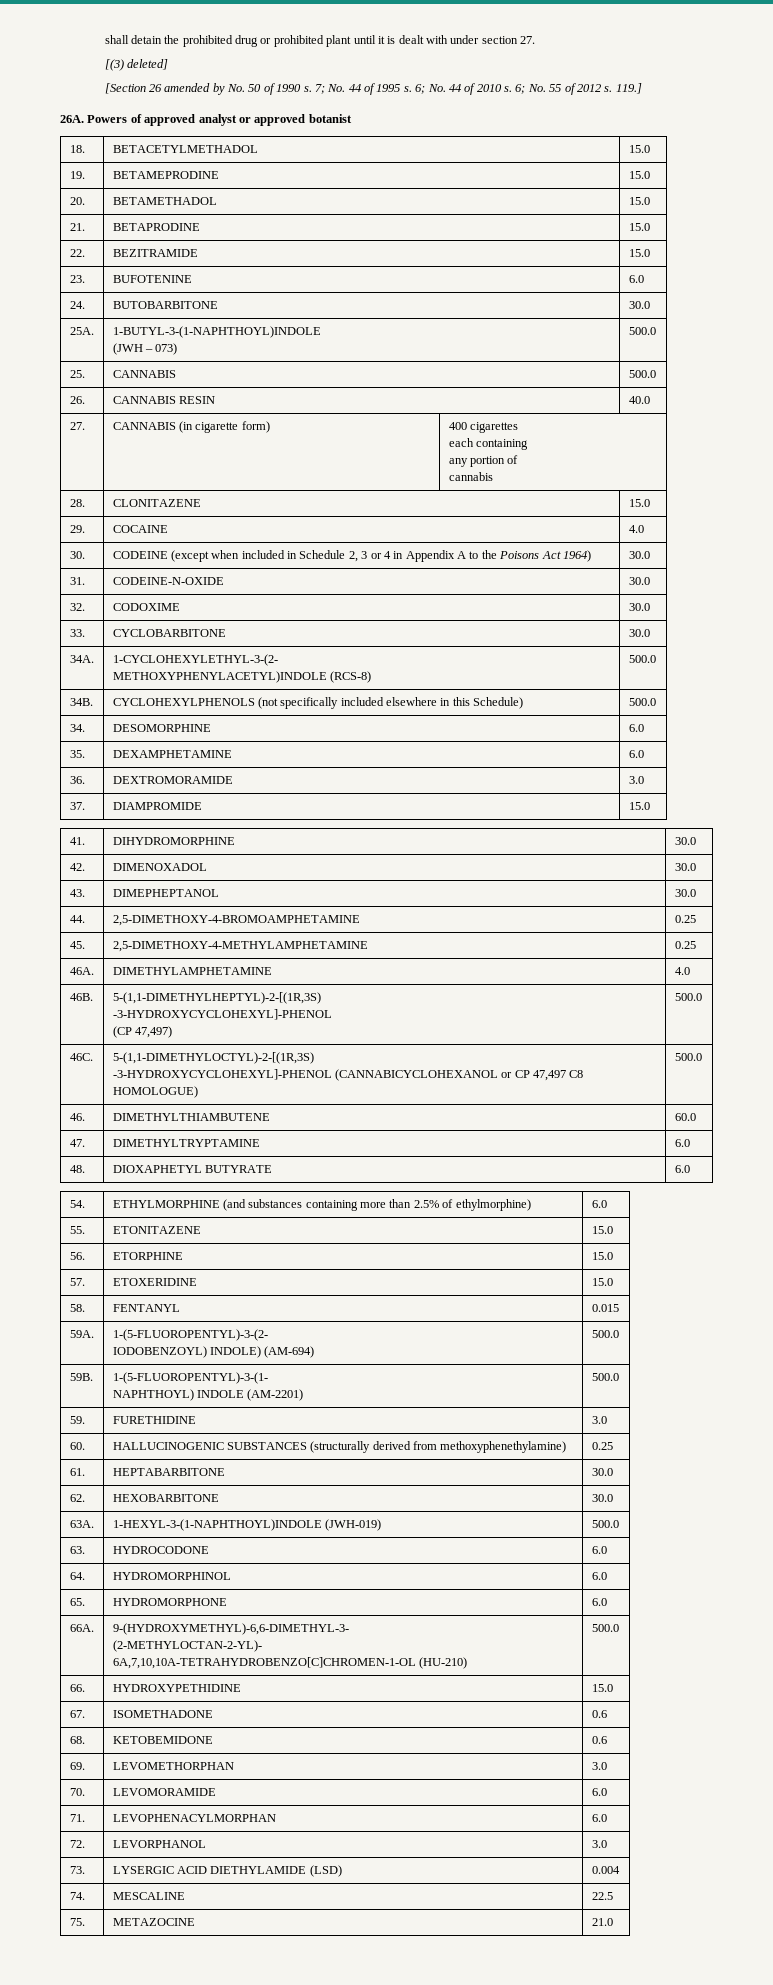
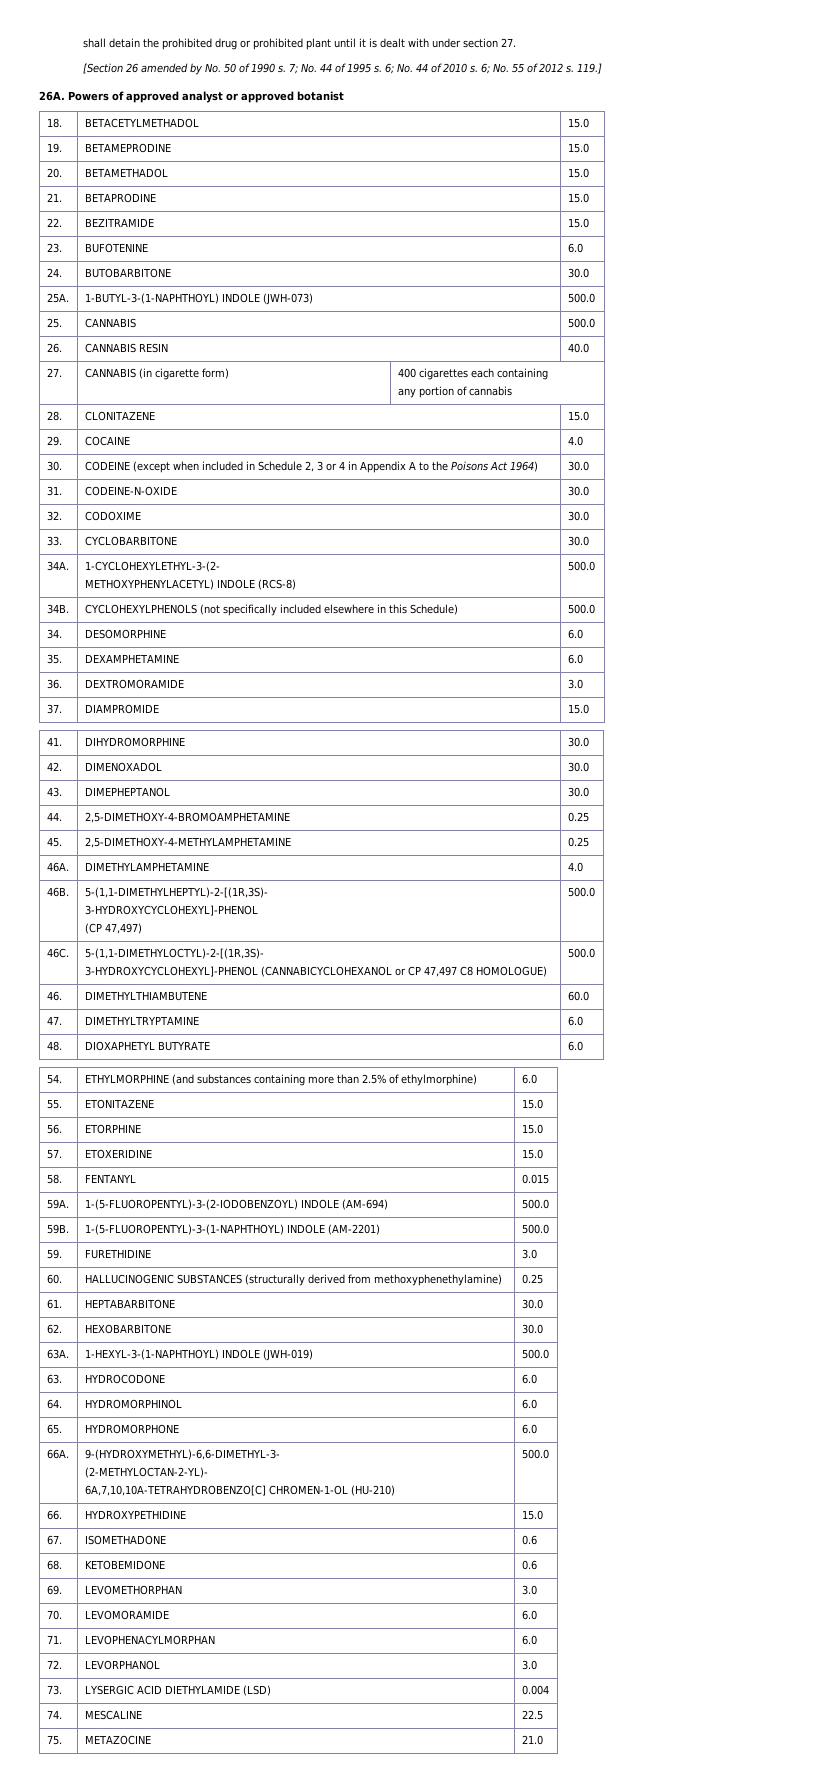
[104,59,168,71] // [(3) deleted] -> (516, 42) none
[112,326,321,338] [112,343,178,355] 1-BUTYL-3-(1-NAPHTHOYL)INDOLE // (JWH – 073) -> [84,293,313,305] 1-BUTYL-3-(1-NAPHTHOYL) INDOLE (JWH-073)
(518, 427) // -> (468, 374) none
(519, 459) // -> (467, 391) none
[112,671,327,683] METHOXYPHENYLACETYL)INDOLE -> [84,579,255,590] METHOXYPHENYLACETYL) INDOLE
[112,992,321,1004] [112,1009,332,1020] 5-(1,1-DIMETHYLHEPTYL)-2-[(1R,3S) // -3-HYDROXYCYCLOHEXYL]-PHENOL -> [84,887,268,898] [84,905,258,916] 5-(1,1-DIMETHYLHEPTYL)-2-[(1R,3S)- // 3-HYDROXYCYCLOHEXYL]-PHENOL
[112,1052,314,1064] [112,1069,332,1080] 5-(1,1-DIMETHYLOCTYL)-2-[(1R,3S) // -3-HYDROXYCYCLOHEXYL]-PHENOL -> [84,948,264,959] [84,966,258,977] 5-(1,1-DIMETHYLOCTYL)-2-[(1R,3S)- // 3-HYDROXYCYCLOHEXYL]-PHENOL
[112,1329,268,1341] [112,1346,261,1358] 1-(5-FLUOROPENTYL)-3-(2- // IODOBENZOYL) INDOLE) -> [84,1199,339,1210] 1-(5-FLUOROPENTYL)-3-(2-IODOBENZOYL) INDOLE
[112,1372,268,1384] [112,1389,194,1401] 1-(5-FLUOROPENTYL)-3-(1- // NAPHTHOYL) -> [84,1224,284,1235] 1-(5-FLUOROPENTYL)-3-(1-NAPHTHOYL)
[112,1519,322,1531] 1-HEXYL-3-(1-NAPHTHOYL)INDOLE -> [84,1349,260,1360] 1-HEXYL-3-(1-NAPHTHOYL) INDOLE
[112,1657,416,1669] 6A,7,10,10A-TETRAHYDROBENZO[C]CHROMEN-1-OL -> [84,1485,348,1496] 6A,7,10,10A-TETRAHYDROBENZO[C] CHROMEN-1-OL

